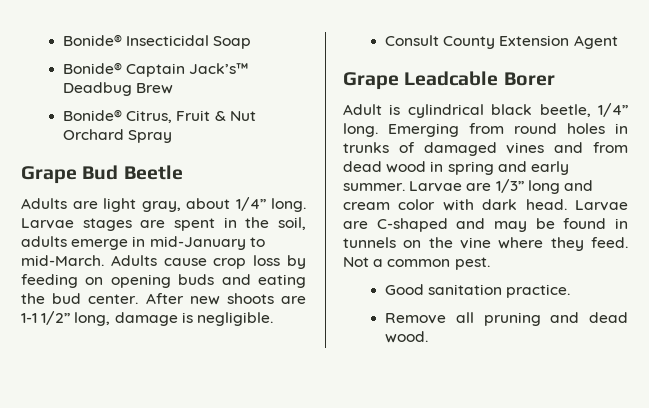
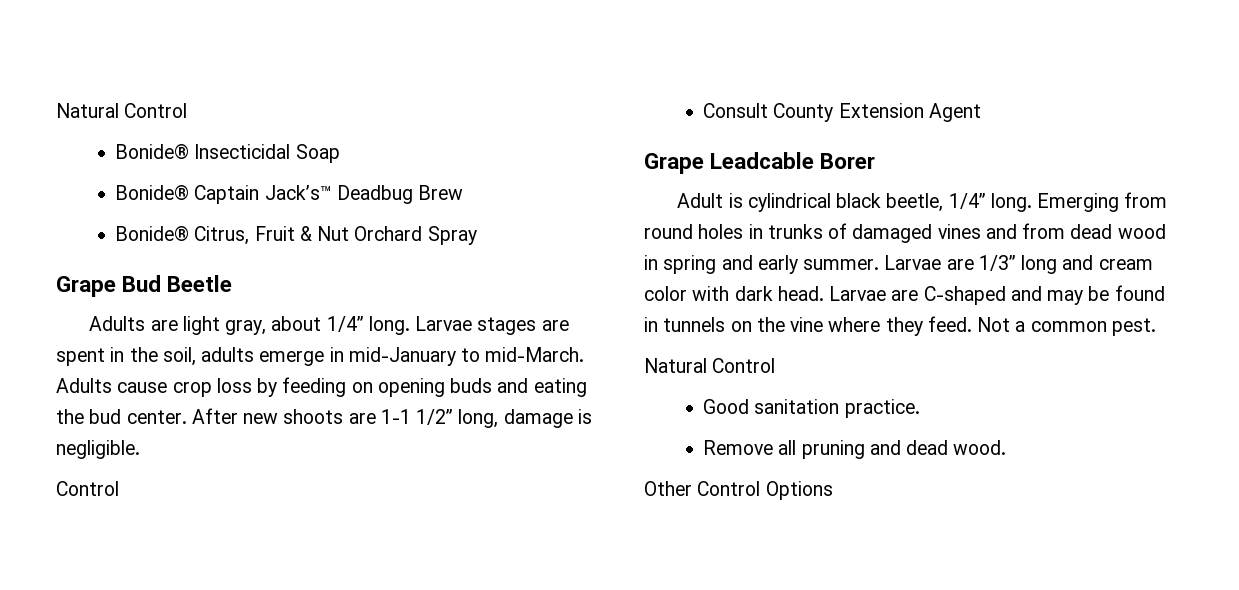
(63, 40) none -> [56,103,188,118] Natural Control //
(273, 319) none -> [56,481,119,496] // Control
(490, 263) none -> [644,358,776,373] // Natural Control
(429, 337) none -> [644,481,833,500] // Other Control Options

